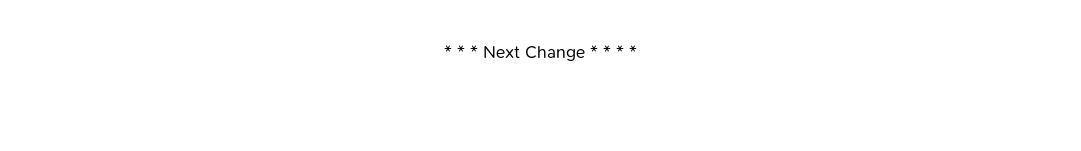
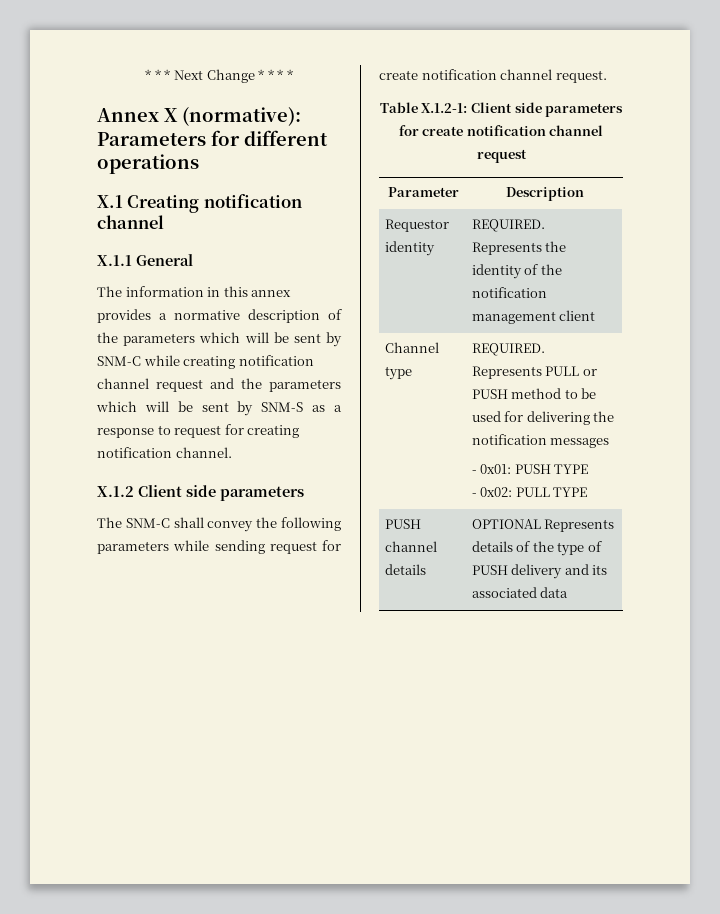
(637, 51) none -> [97,107,301,126] [97,130,328,146] [97,154,199,174] [97,194,302,213] [97,215,164,229] [97,254,193,266] [97,286,292,297] [97,309,342,323] [97,332,342,347] [97,355,314,369] [97,378,341,392] [96,401,342,416] [97,424,300,438] [97,447,232,458] [97,485,304,501] [97,517,341,532] [97,540,341,554] [379,69,607,83] [379,102,624,117] [398,125,604,136] [476,149,527,163] [387,187,459,197] [505,187,584,201] [384,219,449,232] [384,241,435,256] [471,219,545,232] [471,241,567,255] [471,264,562,279] [471,287,547,298] [471,310,596,324] [384,342,439,353] [384,366,412,380] [471,343,545,356] [471,366,597,379] [471,388,597,399] [471,411,615,425] [471,434,610,448] [471,464,589,474] [471,487,588,497] [384,519,421,529] [384,541,437,552] [384,564,426,575] [471,519,615,532] [471,541,602,556] [471,564,608,579] [471,587,569,598] // Annex X (normative): Parameters for different operations // X.1 Creating notification channel // X.1.1 General // The information in this annex provides a normative description of the parameters which will be sent by SNM-C while creating notification channel request and the parameters which will be sent by SNM-S as a response to request for creating notification channel. // X.1.2 Client side parameters // The SNM-C shall convey the following parameters while sending request for create notification channel request. // Table X.1.2-1: Client side parameters for create notification channel request // Parameter | Description // Requestor identity | REQUIRED. Represents the identity of the notification management client // Channel type | REQUIRED. Represents PULL or PUSH method to be used for delivering the notification messages // - 0x01: PUSH TYPE // - 0x02: PULL TYPE // PUSH channel details | OPTIONAL Represents details of the type of PUSH delivery and its associated data

